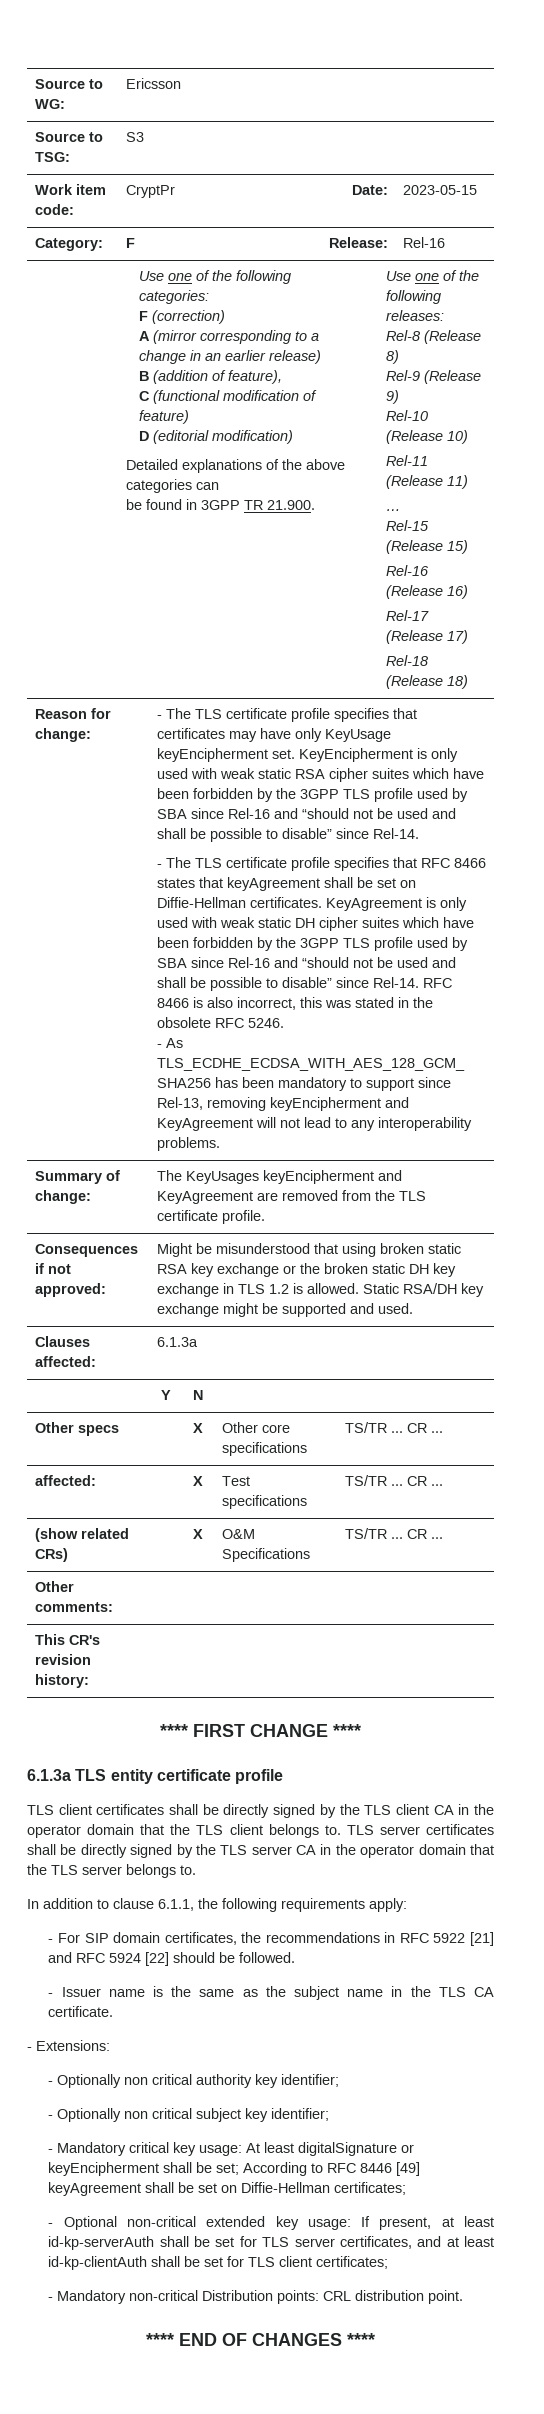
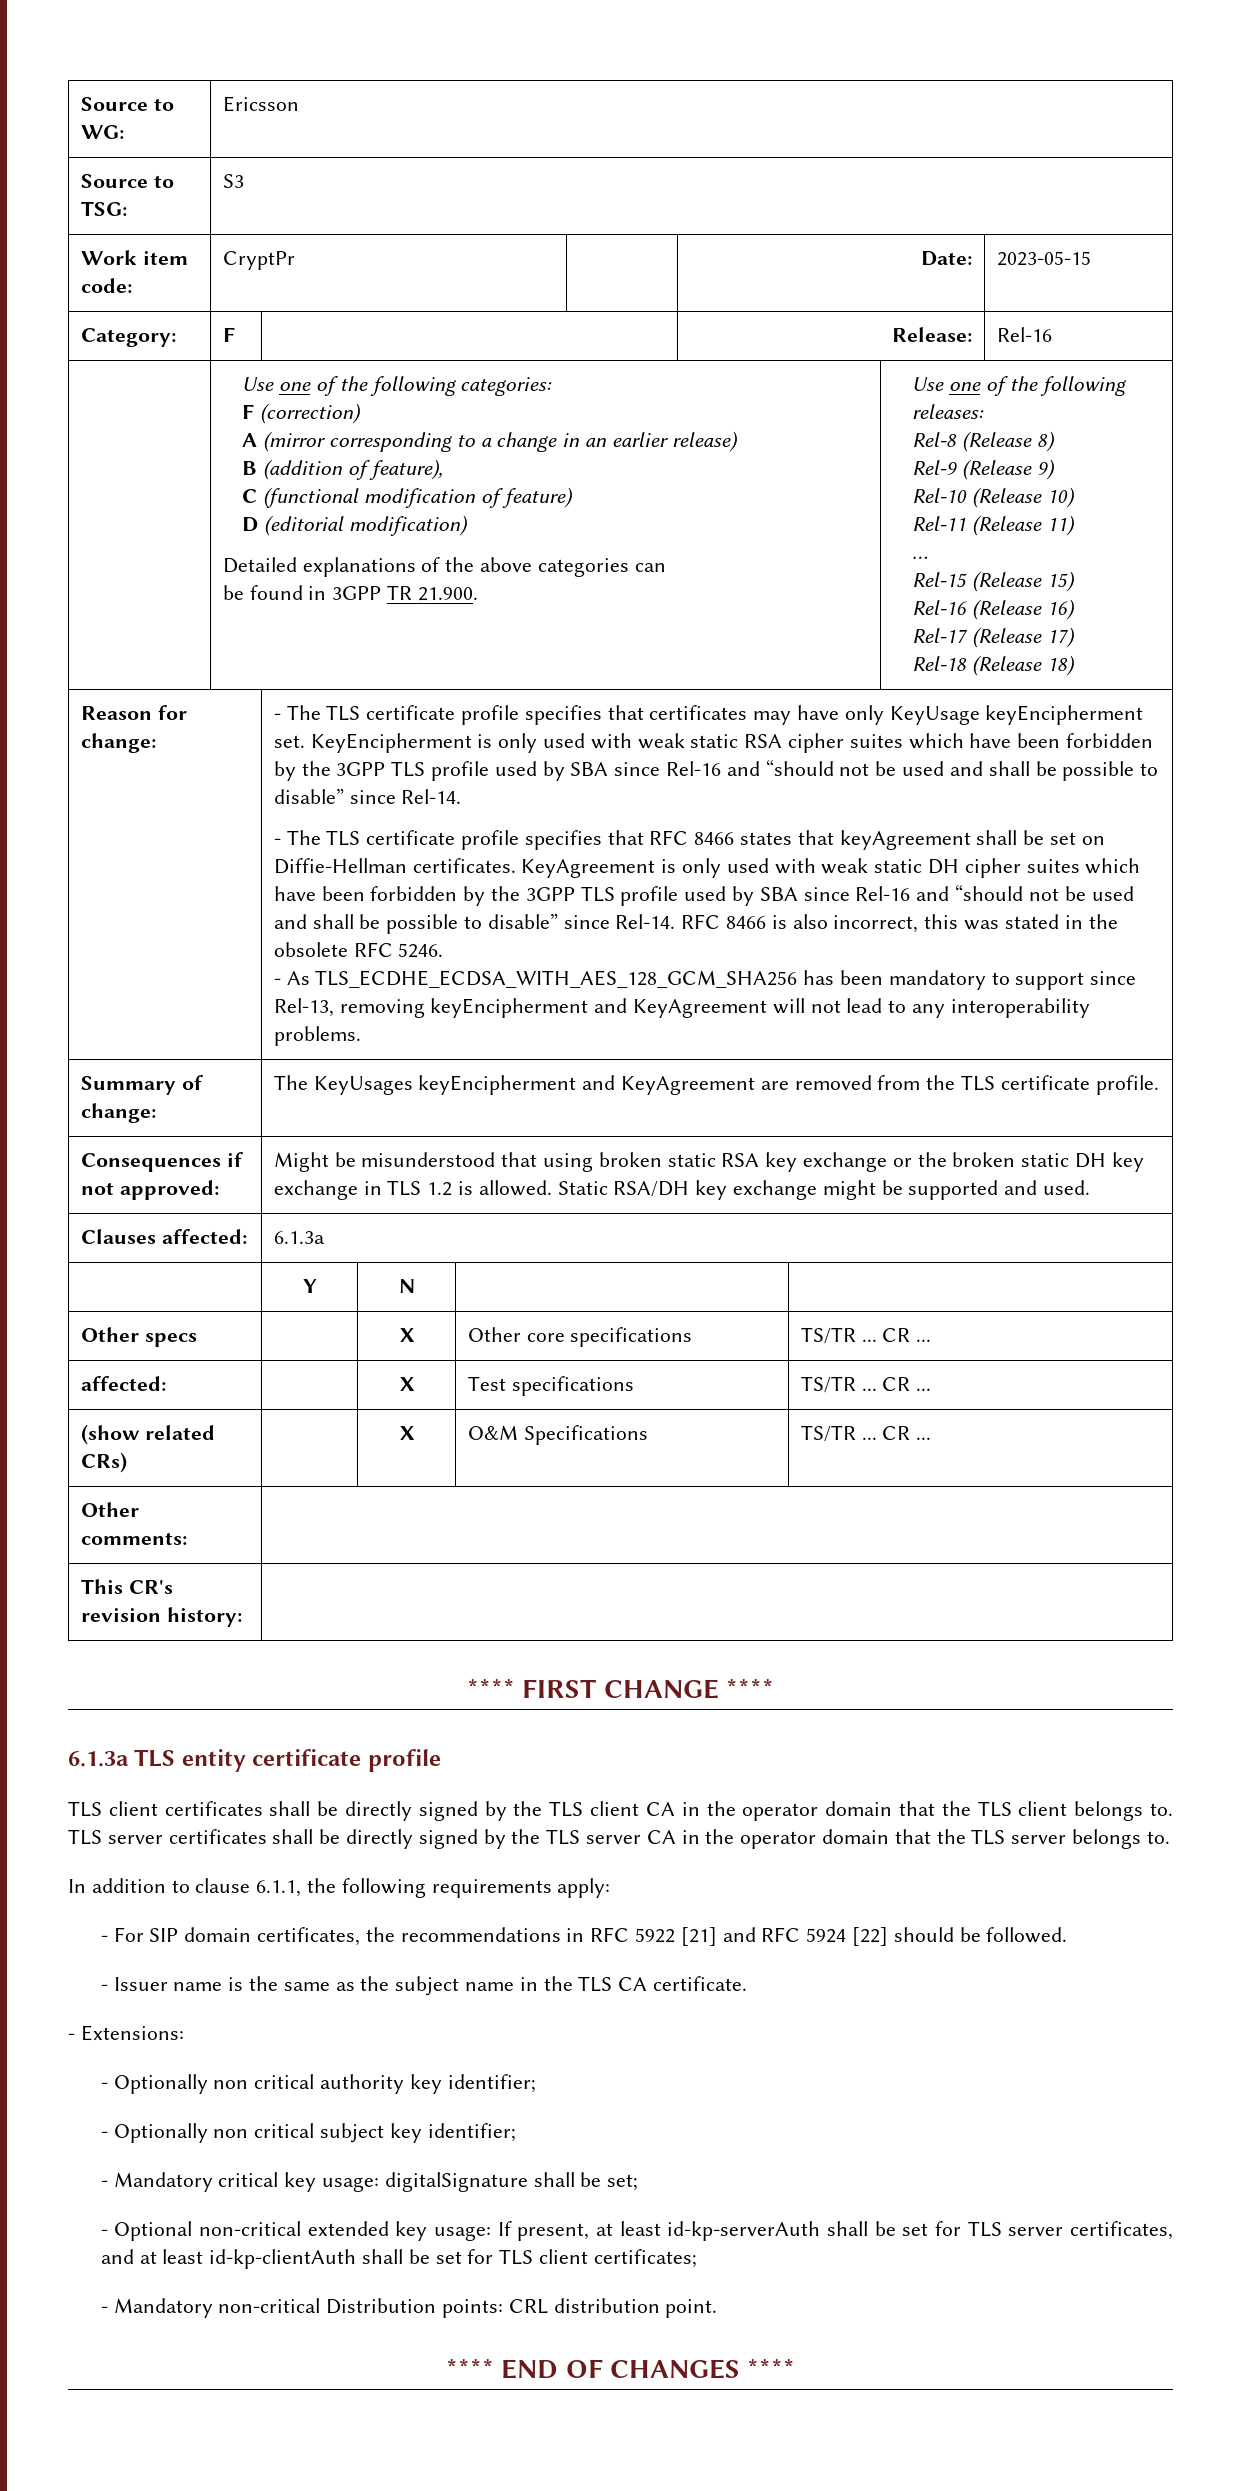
[246,2142,415,2156] [48,2162,421,2176] [48,2182,407,2196] At least digitalSignature or keyEncipherment shall be set; According to RFC 8446 [49] keyAgreement shall be set on Diffie-Hellman certificates; -> [384,2172,639,2192] digitalSignature shall be set;

